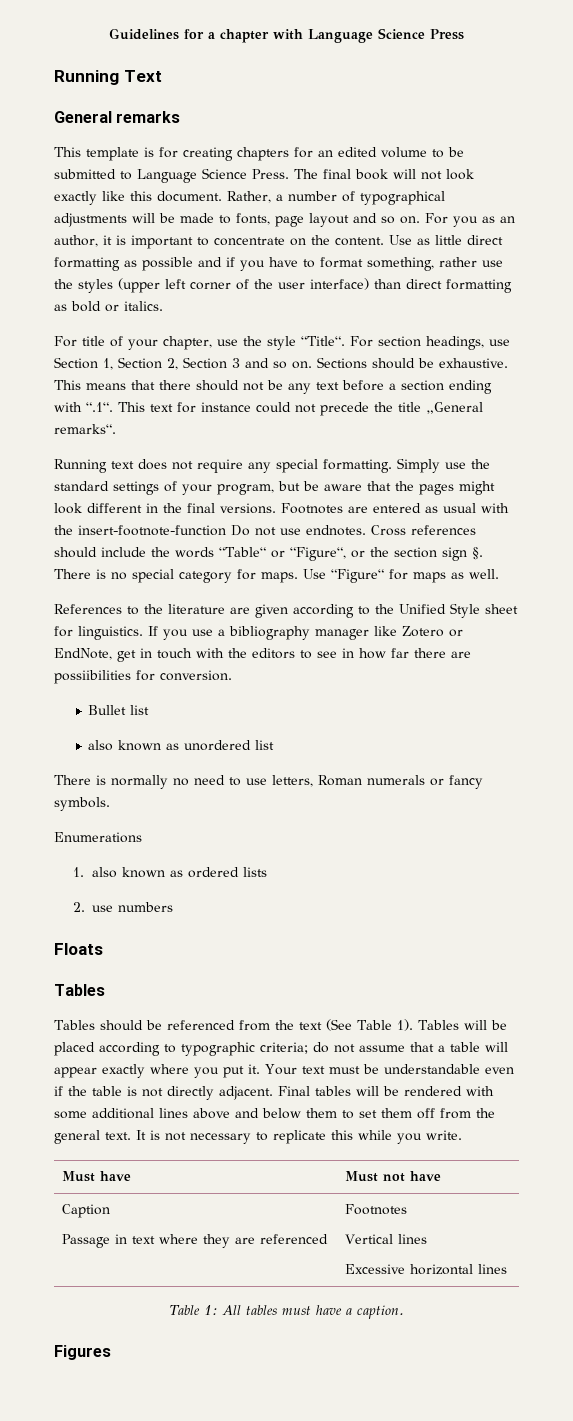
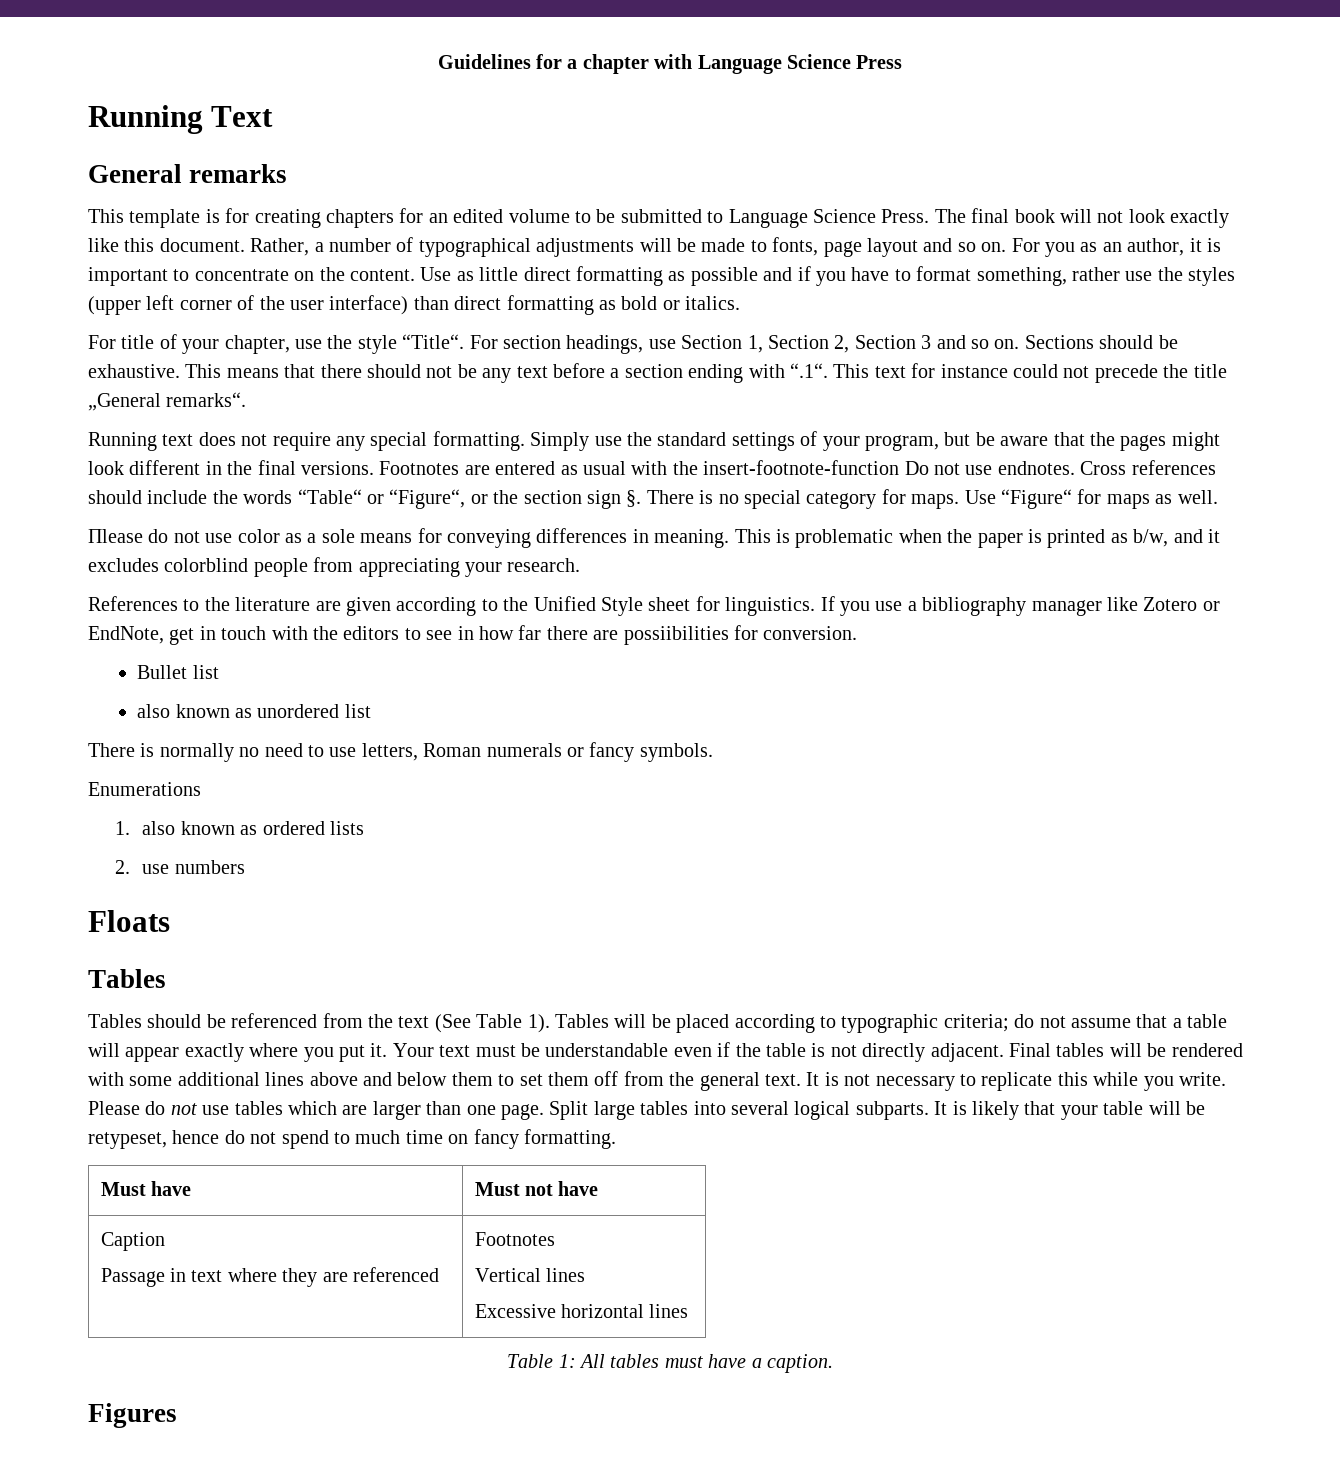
(499, 574) none -> [88,528,1220,548] [88,557,581,577] // Πlease do not use color as a sole means for conveying differences in meaning. This is problematic when the paper is printed as b/w, and it excludes colorblind people from appreciating your research.
(462, 1135) none -> [88,1101,1205,1120] [88,1129,616,1149] Please do not use tables which are larger than one page. Split large tables into several logical subparts. It is likely that your table will be retypeset, hence do not spend to much time on fancy formatting.

